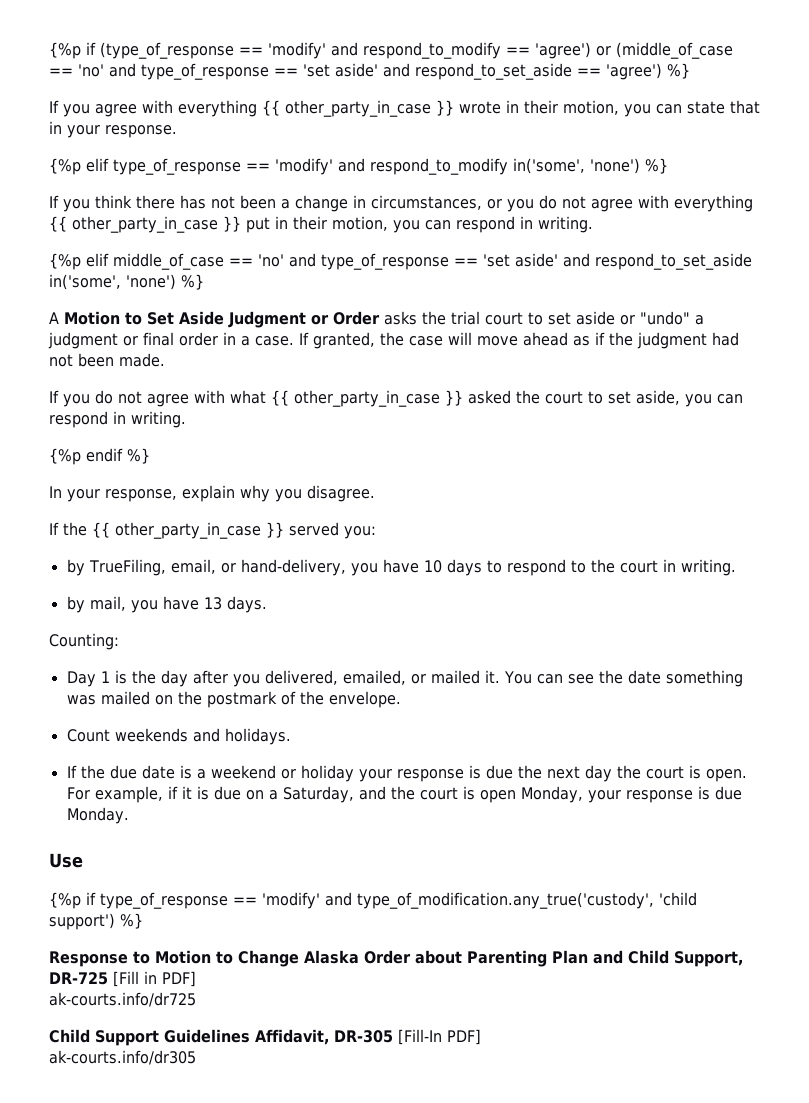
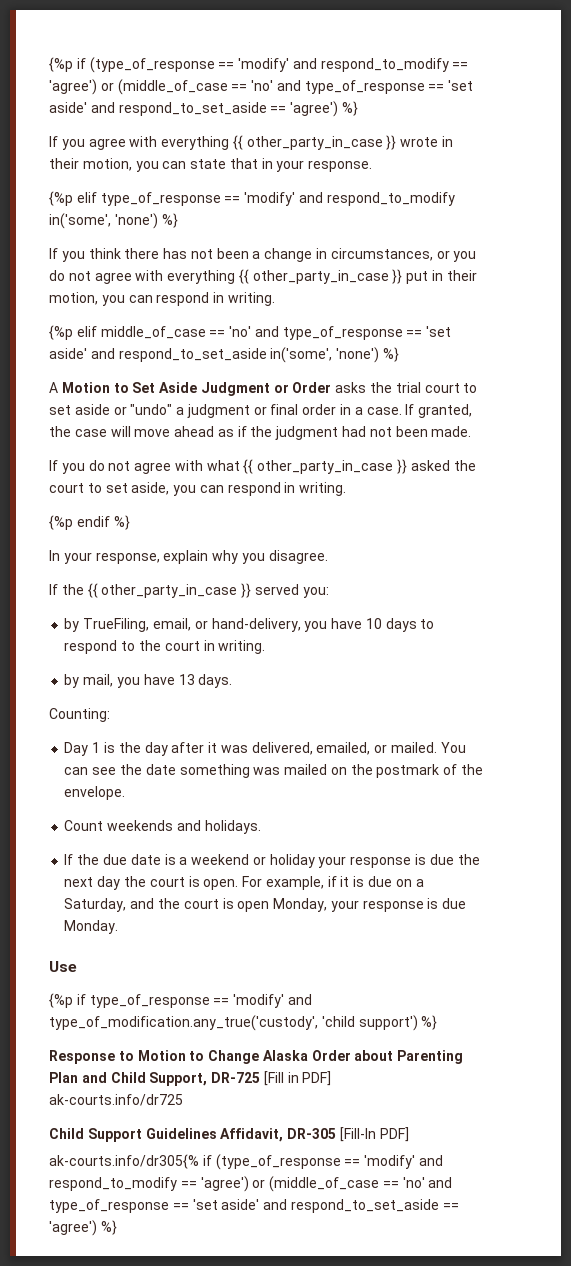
[232,674,260,687] you -> [208,742,248,753] it was
[430,670,500,684] mailed it. -> [390,742,437,753] mailed.
[49,1050,196,1065] ak-courts.info/dr305 -> [49,1154,443,1170] [49,1176,453,1192] [49,1199,459,1213] [49,1220,117,1236] ak-courts.info/dr305{% if (type_of_response == 'modify' and respond_to_modify == 'agree') or (middle_of_case == 'no' and type_of_response == 'set aside' and respond_to_set_aside == 'agree') %}

